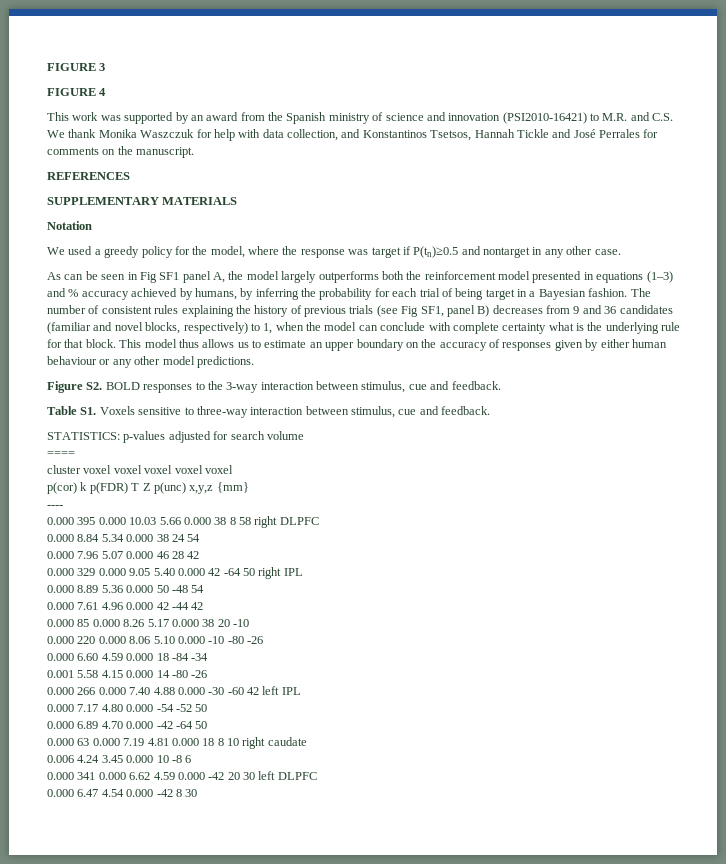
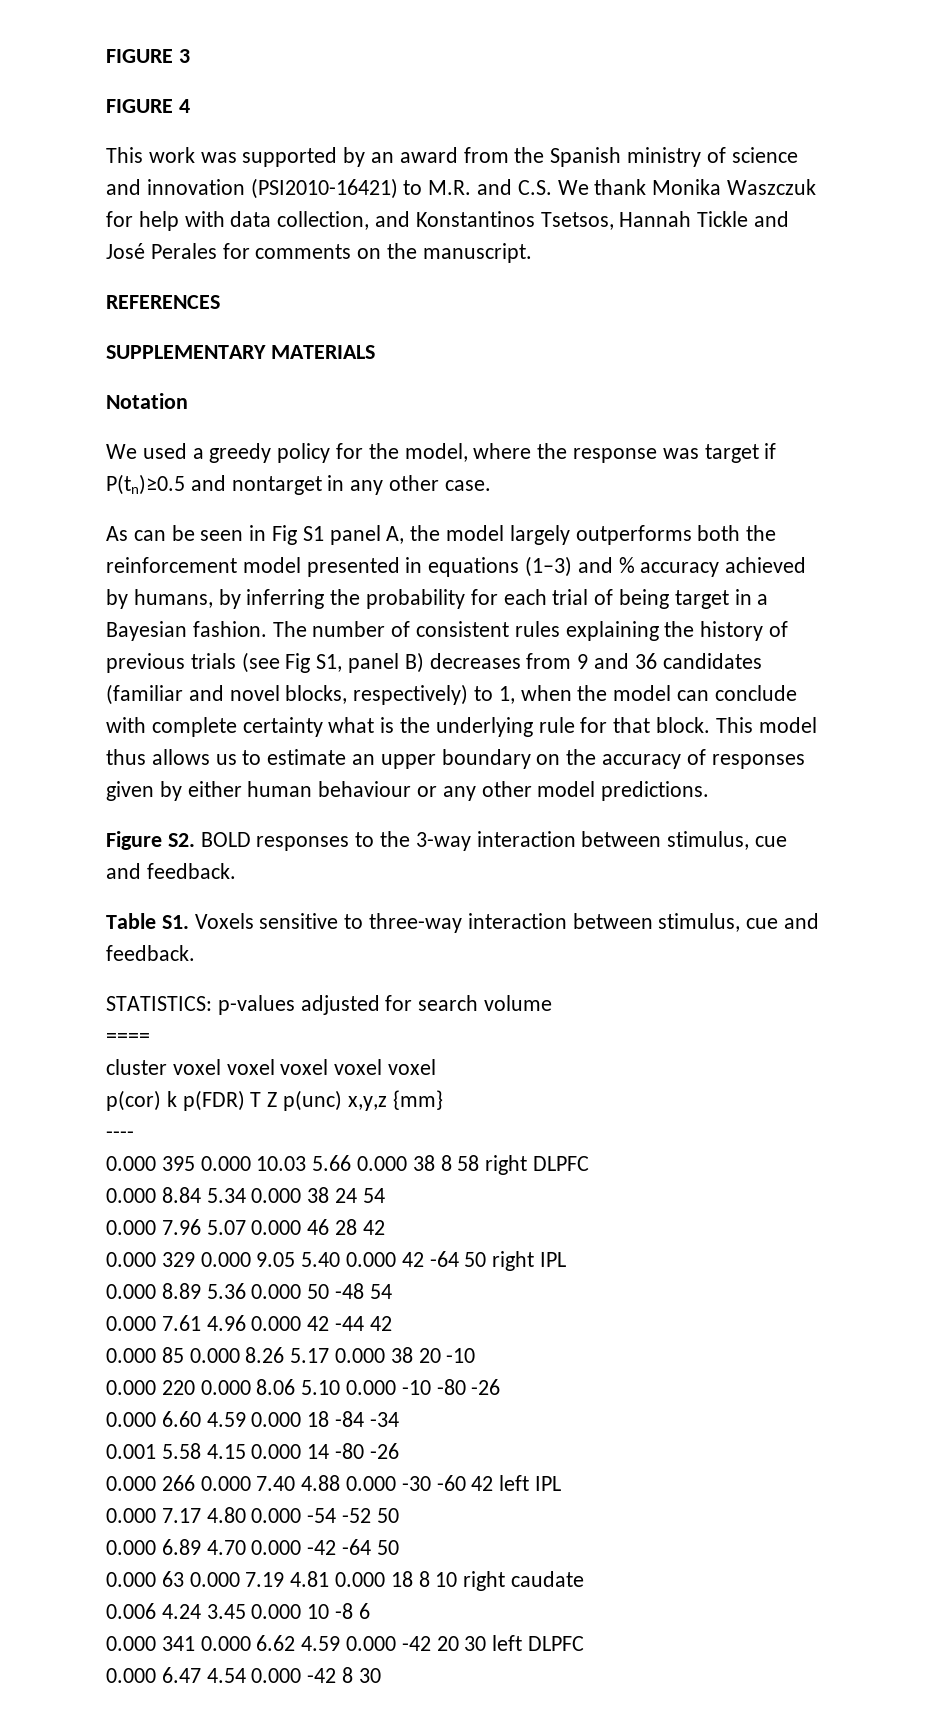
[599,129,640,138] Perrales -> [150,243,217,259] Perales
[159,272,180,280] SF1 -> [302,526,324,541] S1
[420,306,444,317] SF1, -> [316,654,343,672] S1,

